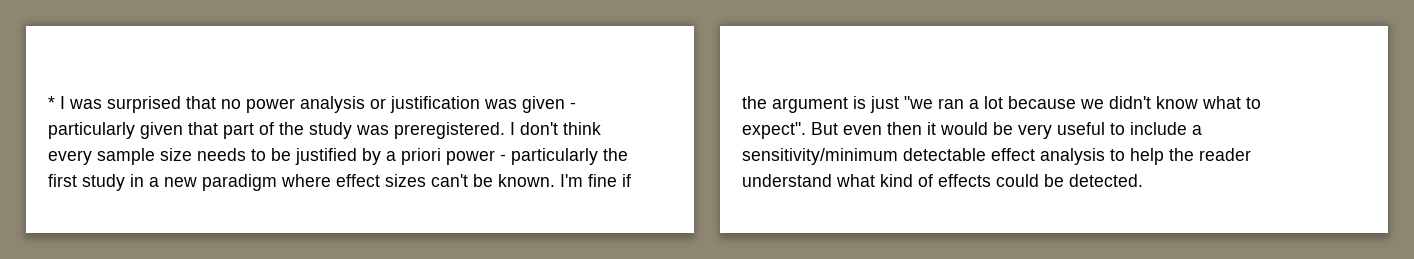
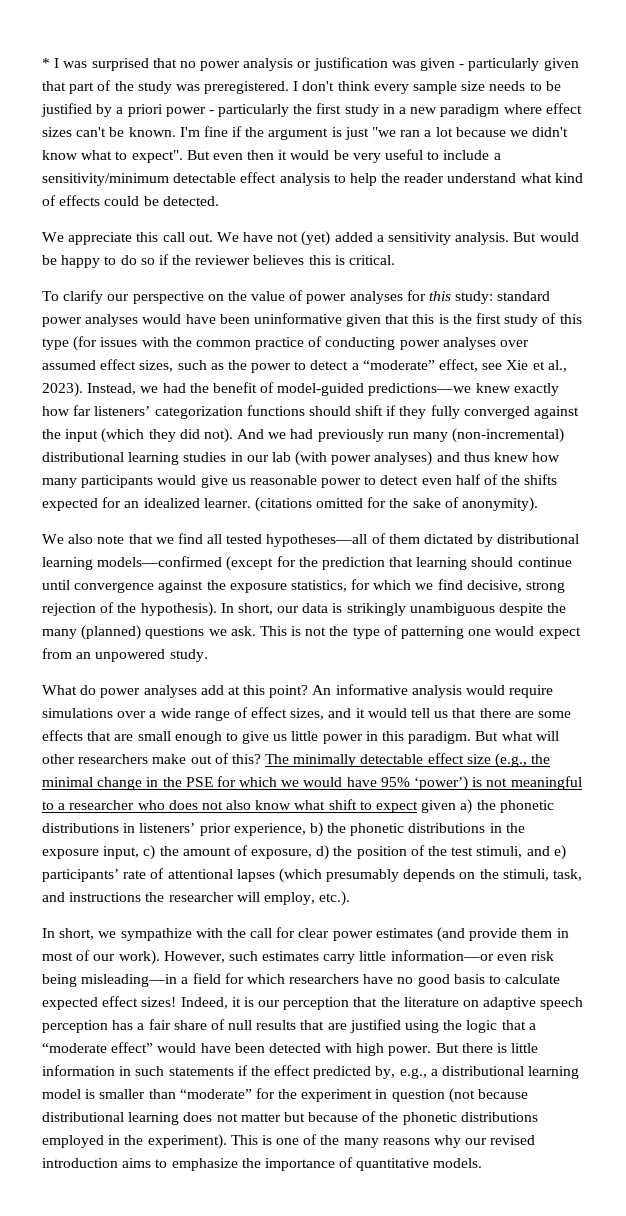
(1143, 180) none -> [42,231,579,246] [42,254,396,268] [42,290,551,304] [42,313,582,327] [42,336,530,351] [42,359,567,373] [42,382,559,397] [42,405,580,419] [42,428,565,443] [42,451,561,466] [42,474,558,488] [42,497,539,512] [42,533,580,547] [42,556,572,571] [42,579,566,593] [42,602,567,617] [42,625,581,640] [42,648,208,662] [42,684,554,698] [42,707,571,721] [42,730,559,744] [42,753,551,768] [42,776,582,791] [42,799,554,814] [42,822,525,837] [42,845,566,860] [42,868,583,883] [42,891,351,906] [42,927,569,942] [42,950,555,965] [42,973,561,987] [42,996,584,1010] [42,1019,536,1033] [42,1042,539,1056] [42,1065,580,1079] [42,1088,529,1103] [42,1111,538,1125] [42,1134,536,1149] [42,1157,483,1171] // We appreciate this call out. We have not (yet) added a sensitivity analysis. But would be happy to do so if the reviewer believes this is critical. // To clarify our perspective on the value of power analyses for this study: standard power analyses would have been uninformative given that this is the first study of this type (for issues with the common practice of conducting power analyses over assumed effect sizes, such as the power to detect a “moderate” effect, see Xie et al., 2023). Instead, we had the benefit of model-guided predictions—we knew exactly how far listeners’ categorization functions should shift if they fully converged against the input (which they did not). And we had previously run many (non-incremental) distributional learning studies in our lab (with power analyses) and thus knew how many participants would give us reasonable power to detect even half of the shifts expected for an idealized learner. (citations omitted for the sake of anonymity). // We also note that we find all tested hypotheses—all of them dictated by distributional learning models—confirmed (except for the prediction that learning should continue until convergence against the exposure statistics, for which we find decisive, strong rejection of the hypothesis). In short, our data is strikingly unambiguous despite the many (planned) questions we ask. This is not the type of patterning one would expect from an unpowered study. // What do power analyses add at this point? An informative analysis would require simulations over a wide range of effect sizes, and it would tell us that there are some effects that are small enough to give us little power in this paradigm. But what will other researchers make out of this? The minimally detectable effect size (e.g., the minimal change in the PSE for which we would have 95% ‘power’) is not meaningful to a researcher who does not also know what shift to expect given a) the phonetic distributions in listeners’ prior experience, b) the phonetic distributions in the exposure input, c) the amount of exposure, d) the position of the test stimuli, and e) participants’ rate of attentional lapses (which presumably depends on the stimuli, task, and instructions the researcher will employ, etc.). // In short, we sympathize with the call for clear power estimates (and provide them in most of our work). However, such estimates carry little information—or even risk being misleading—in a field for which researchers have no good basis to calculate expected effect sizes! Indeed, it is our perception that the literature on adaptive speech perception has a fair share of null results that are justified using the logic that a “moderate effect” would have been detected with high power. But there is little information in such statements if the effect predicted by, e.g., a distributional learning model is smaller than “moderate” for the experiment in question (not because distributional learning does not matter but because of the phonetic distributions employed in the experiment). This is one of the many reasons why our revised introduction aims to emphasize the importance of quantitative models.

